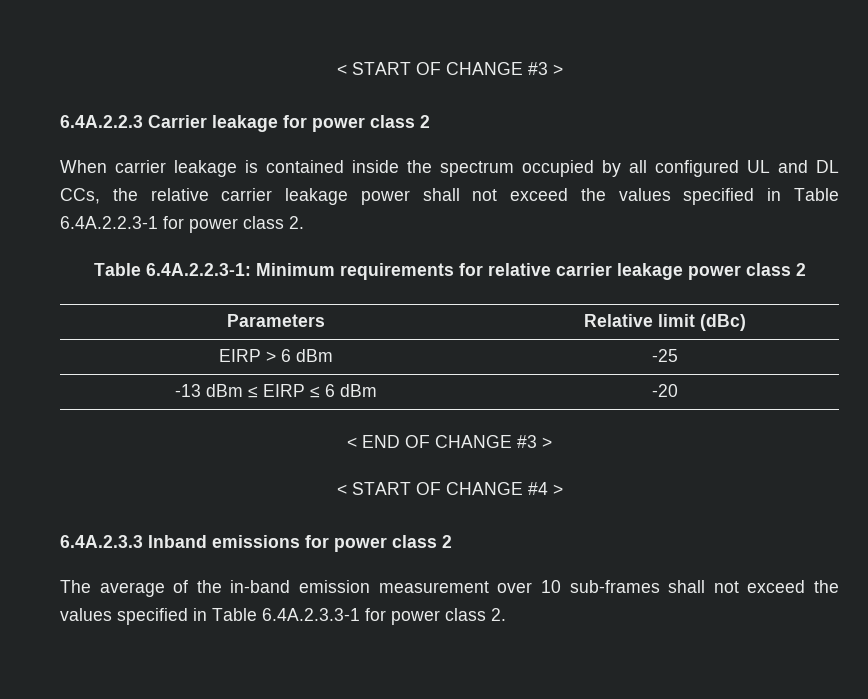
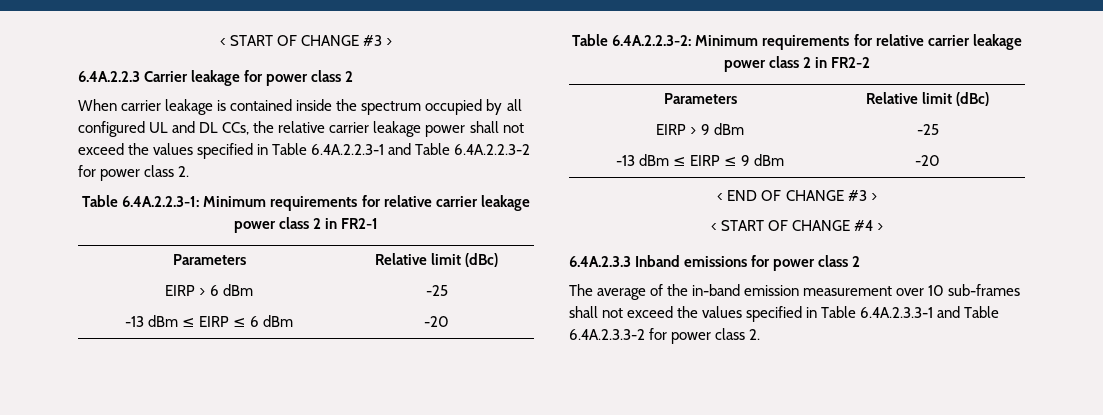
(158, 222) none -> [388,143,531,155] and Table 6.4A.2.2.3-2
(806, 269) none -> [325,218,379,229] in FR2-1
(678, 390) none -> [572,34,1022,50] [723,56,871,72] [663,93,737,104] [865,92,990,106] [656,123,744,135] [916,124,939,135] [615,154,785,166] [915,155,940,166] // Table 6.4A.2.2.3-2: Minimum requirements for relative carrier leakage power class 2 in FR2-2 // Parameters | Relative limit (dBc) // EIRP > 9 dBm | -25 // -13 dBm ≤ EIRP ≤ 9 dBm | -20
(360, 614) none -> [937,306,1000,318] [569,329,645,340] and Table 6.4A.2.3.3-2

